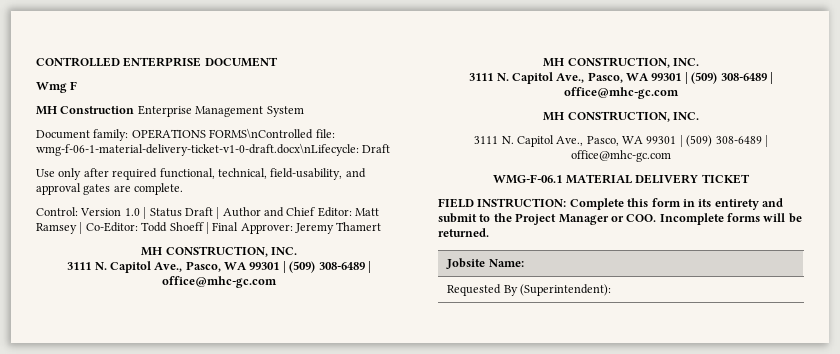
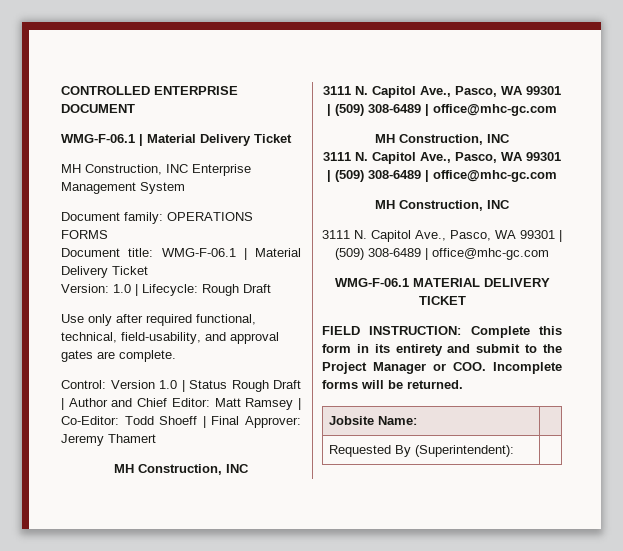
[36,81,78,93] [36,106,135,115] Wmg F // MH Construction -> [61,134,292,146] [61,164,188,175] WMG-F-06.1 | Material Delivery Ticket // MH Construction, INC
[209,128,335,139] [36,143,359,156] FORMS\nControlled file: wmg-f-06-1-material-delivery-ticket-v1-0-draft.docx\nLifecycle: -> [61,230,108,239] [61,248,301,260] [61,266,148,278] [61,284,239,296] FORMS // Document title: WMG-F-06.1 | Material Delivery Ticket // Version: 1.0 | Lifecycle: Rough
(182, 212) none -> [231,380,269,392] Rough
[165,246,297,257] CONSTRUCTION, INC. -> [138,464,249,475] Construction, INC
[567,57,699,68] CONSTRUCTION, INC. -> [399,134,510,145] Construction, INC
[567,111,699,122] CONSTRUCTION, INC. -> [399,200,510,211] Construction, INC

